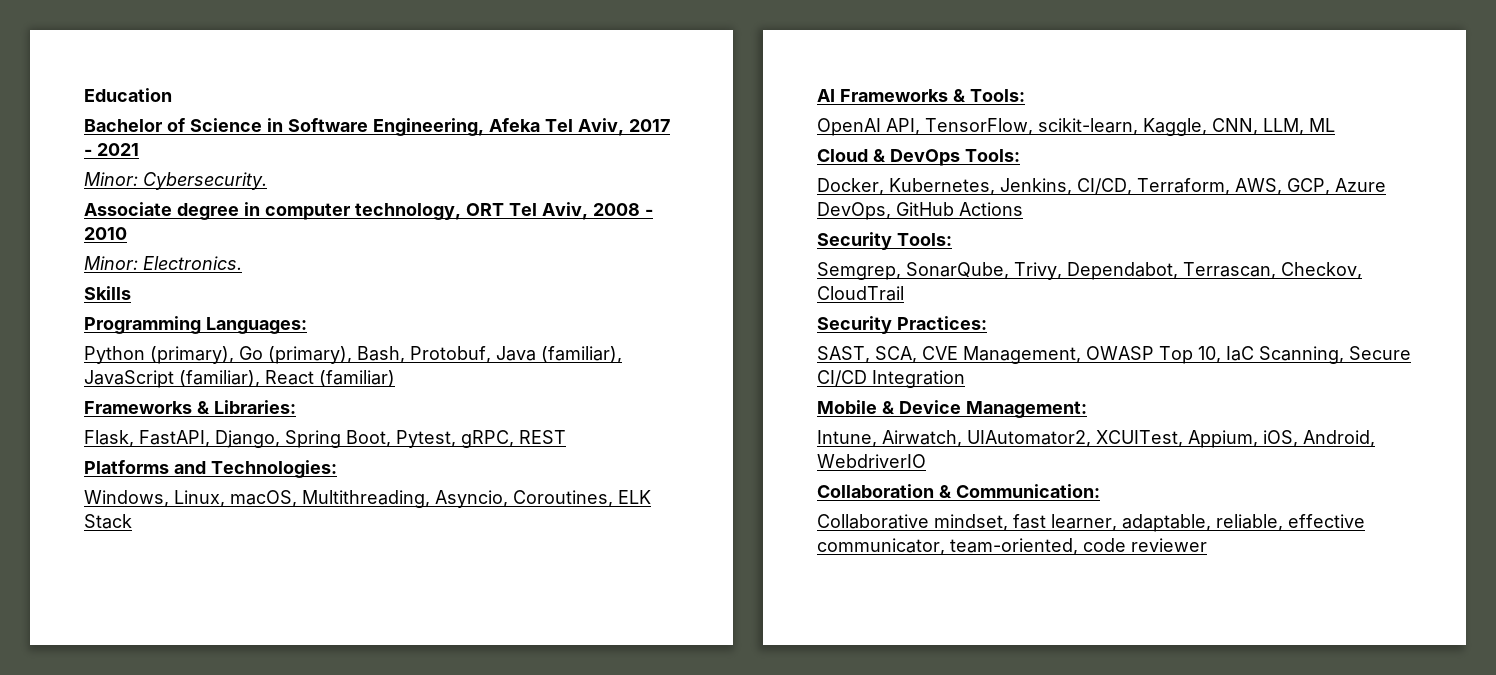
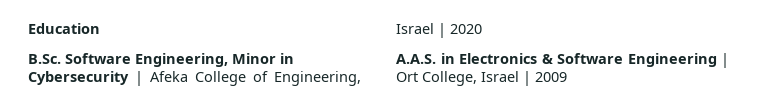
[84,118,670,136] [84,143,139,156] [84,172,267,190] [84,202,653,220] [84,227,127,240] [84,256,242,270] [84,286,131,300] [84,316,307,334] [84,346,622,364] [84,370,395,388] [84,400,296,414] [84,430,566,448] [84,460,337,478] [84,490,651,508] [84,514,132,529] [817,89,1025,102] [817,118,1335,136] [817,149,1020,166] [817,178,1386,195] [817,202,1023,220] [817,232,952,250] [817,262,1362,280] [817,286,904,301] [817,316,987,334] [817,346,1411,364] [817,370,965,388] [817,400,1087,418] [817,430,1375,448] [817,454,926,468] [817,484,1100,498] [817,514,1365,532] [817,538,1207,555] Bachelor of Science in Software Engineering, Afeka Tel Aviv, 2017 - 2021 // Minor: Cybersecurity. // Associate degree in computer technology, ORT Tel Aviv, 2008 - 2010 // Minor: Electronics. // Skills // Programming Languages: // Python (primary), Go (primary), Bash, Protobuf, Java (familiar), JavaScript (familiar), React (familiar) // Frameworks & Libraries: // Flask, FastAPI, Django, Spring Boot, Pytest, gRPC, REST // Platforms and Technologies: // Windows, Linux, macOS, Multithreading, Asyncio, Coroutines, ELK Stack // AI Frameworks & Tools: // OpenAI API, TensorFlow, scikit-learn, Kaggle, CNN, LLM, ML // Cloud & DevOps Tools: // Docker, Kubernetes, Jenkins, CI/CD, Terraform, AWS, GCP, Azure DevOps, GitHub Actions // Security Tools: // Semgrep, SonarQube, Trivy, Dependabot, Terrascan, Checkov, CloudTrail // Security Practices: // SAST, SCA, CVE Management, OWASP Top 10, IaC Scanning, Secure CI/CD Integration // Mobile & Device Management: // Intune, Airwatch, UIAutomator2, XCUITest, Appium, iOS, Android, WebdriverIO // Collaboration & Communication: // Collaborative mindset, fast learner, adaptable, reliable, effective communicator, team-oriented, code reviewer -> [28,53,294,67] [28,71,361,86] [396,23,482,38] [396,53,729,68] [396,71,567,86] B.Sc. Software Engineering, Minor in Cybersecurity | Afeka College of Engineering, Israel | 2020 // A.A.S. in Electronics & Software Engineering | Ort College, Israel | 2009

